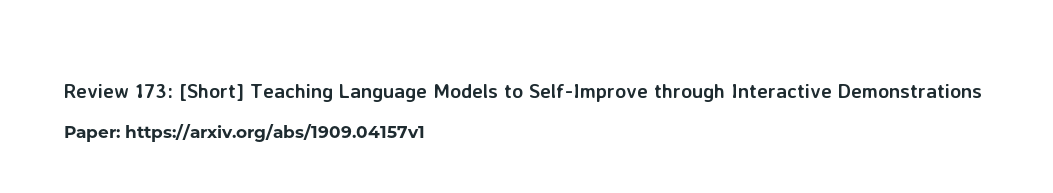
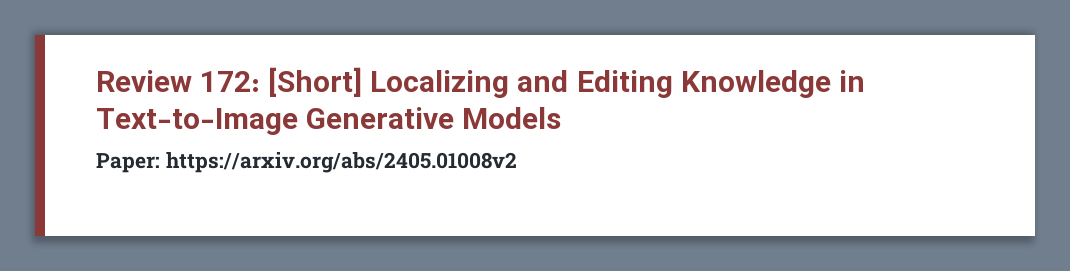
[135,84,982,102] 173: [Short] Teaching Language Models to Self-Improve through Interactive Demonstrations -> [200,67,865,98] [96,107,562,135] 172: [Short] Localizing and Editing Knowledge in Text-to-Image Generative Models
[124,124,425,142] https://arxiv.org/abs/1909.04157v1 -> [165,152,517,173] https://arxiv.org/abs/2405.01008v2

